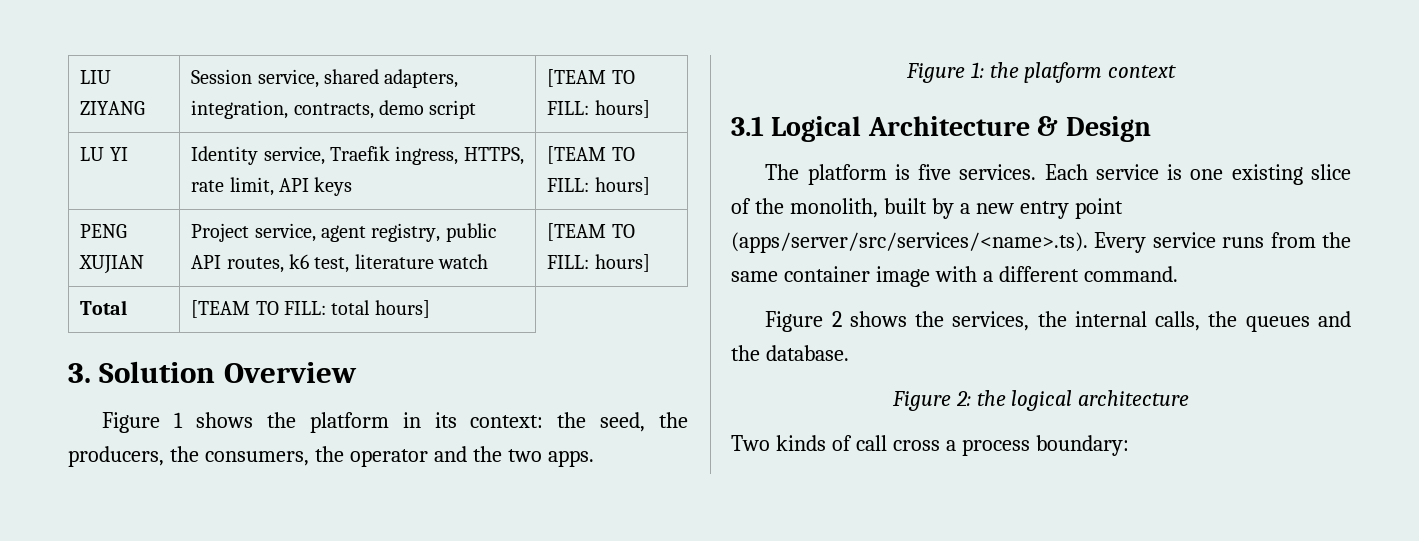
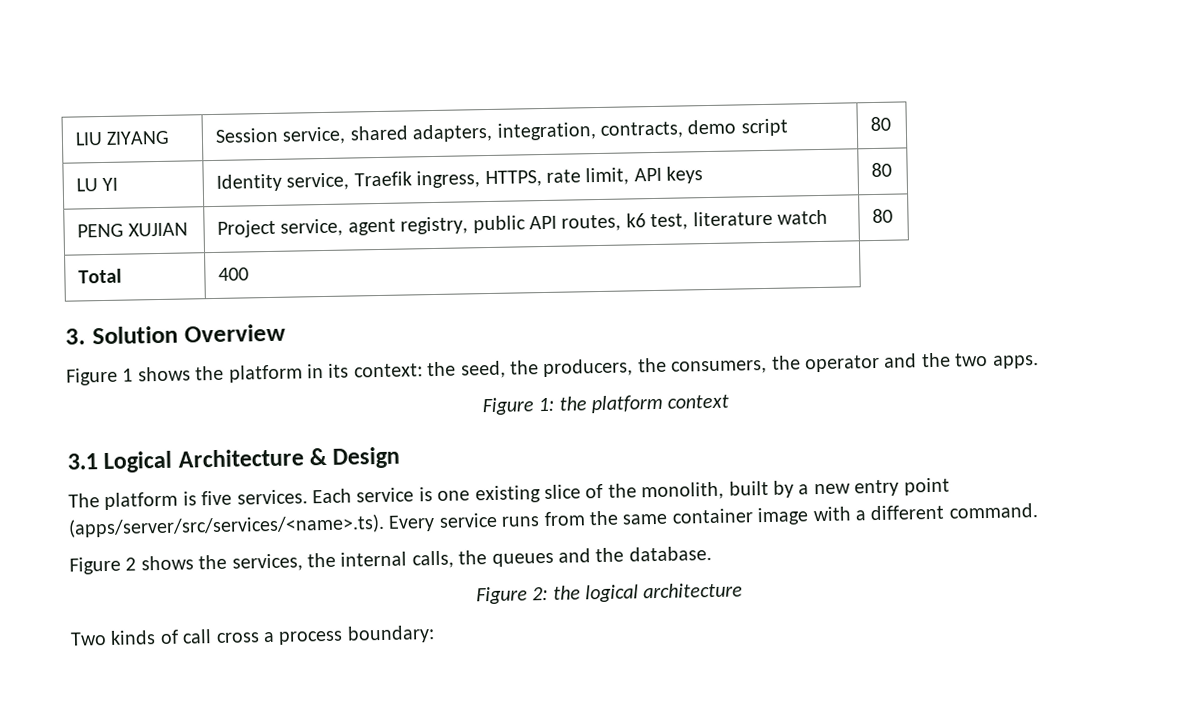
[547,69,635,87] [547,100,650,118] [TEAM TO FILL: hours] -> [869,116,891,132] 80
[547,146,635,164] [547,177,650,195] [TEAM TO FILL: hours] -> [870,162,892,178] 80
[547,223,635,241] [547,254,650,272] [80,300,128,315] [191,300,430,318] [TEAM TO FILL: hours] // Total | [TEAM TO FILL: total hours] -> [871,208,893,224] [77,268,122,284] [217,267,249,281] 80 // Total | 400

